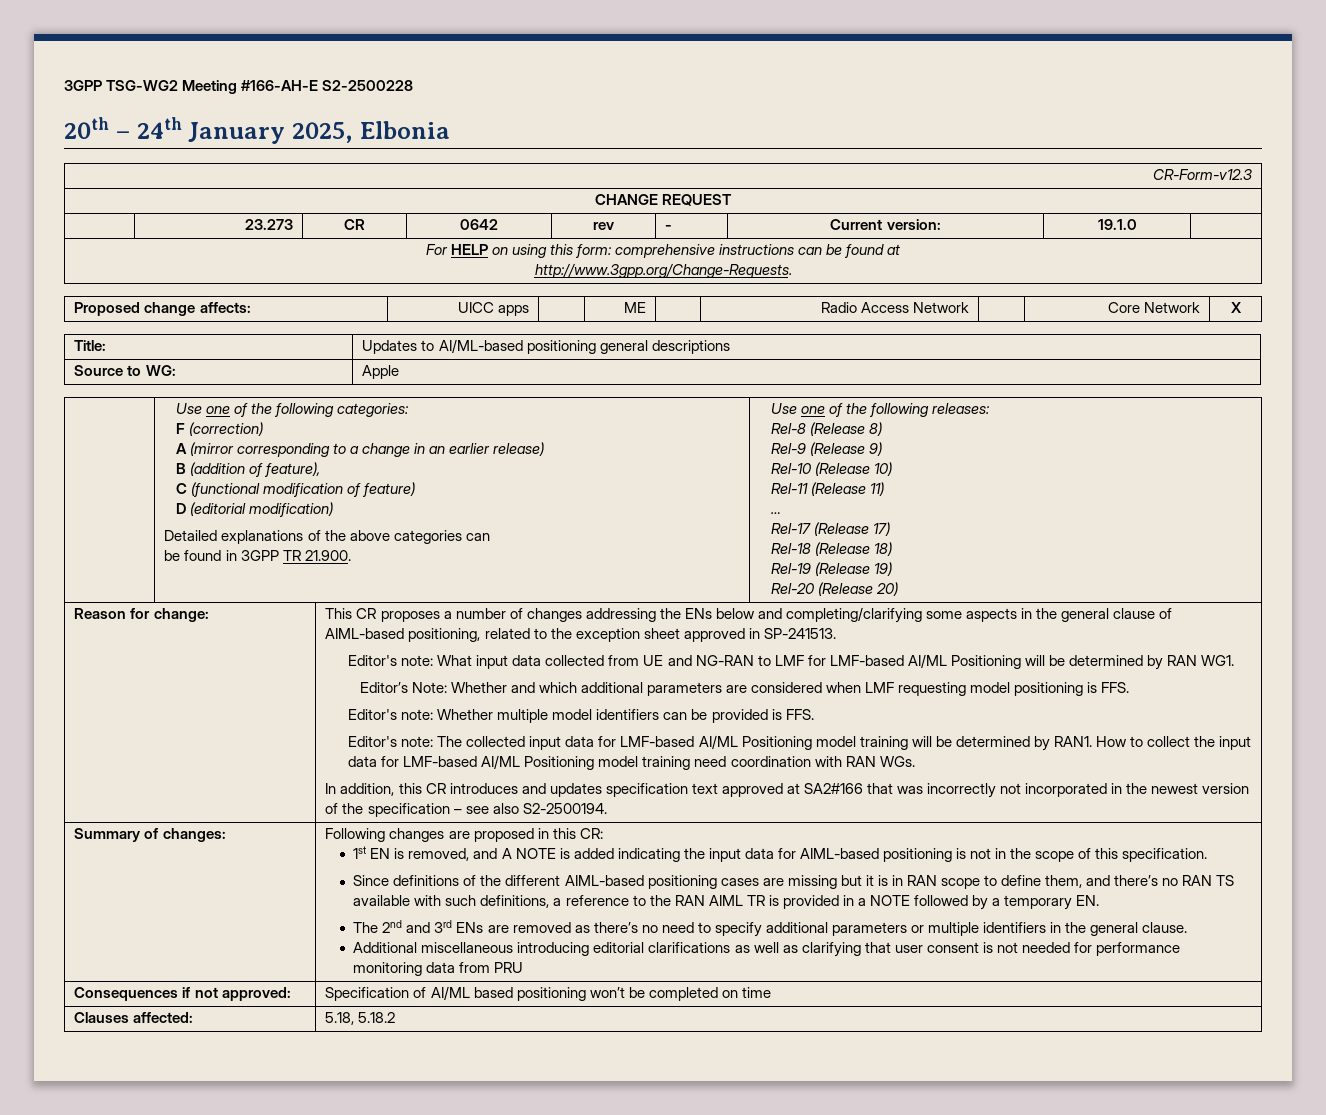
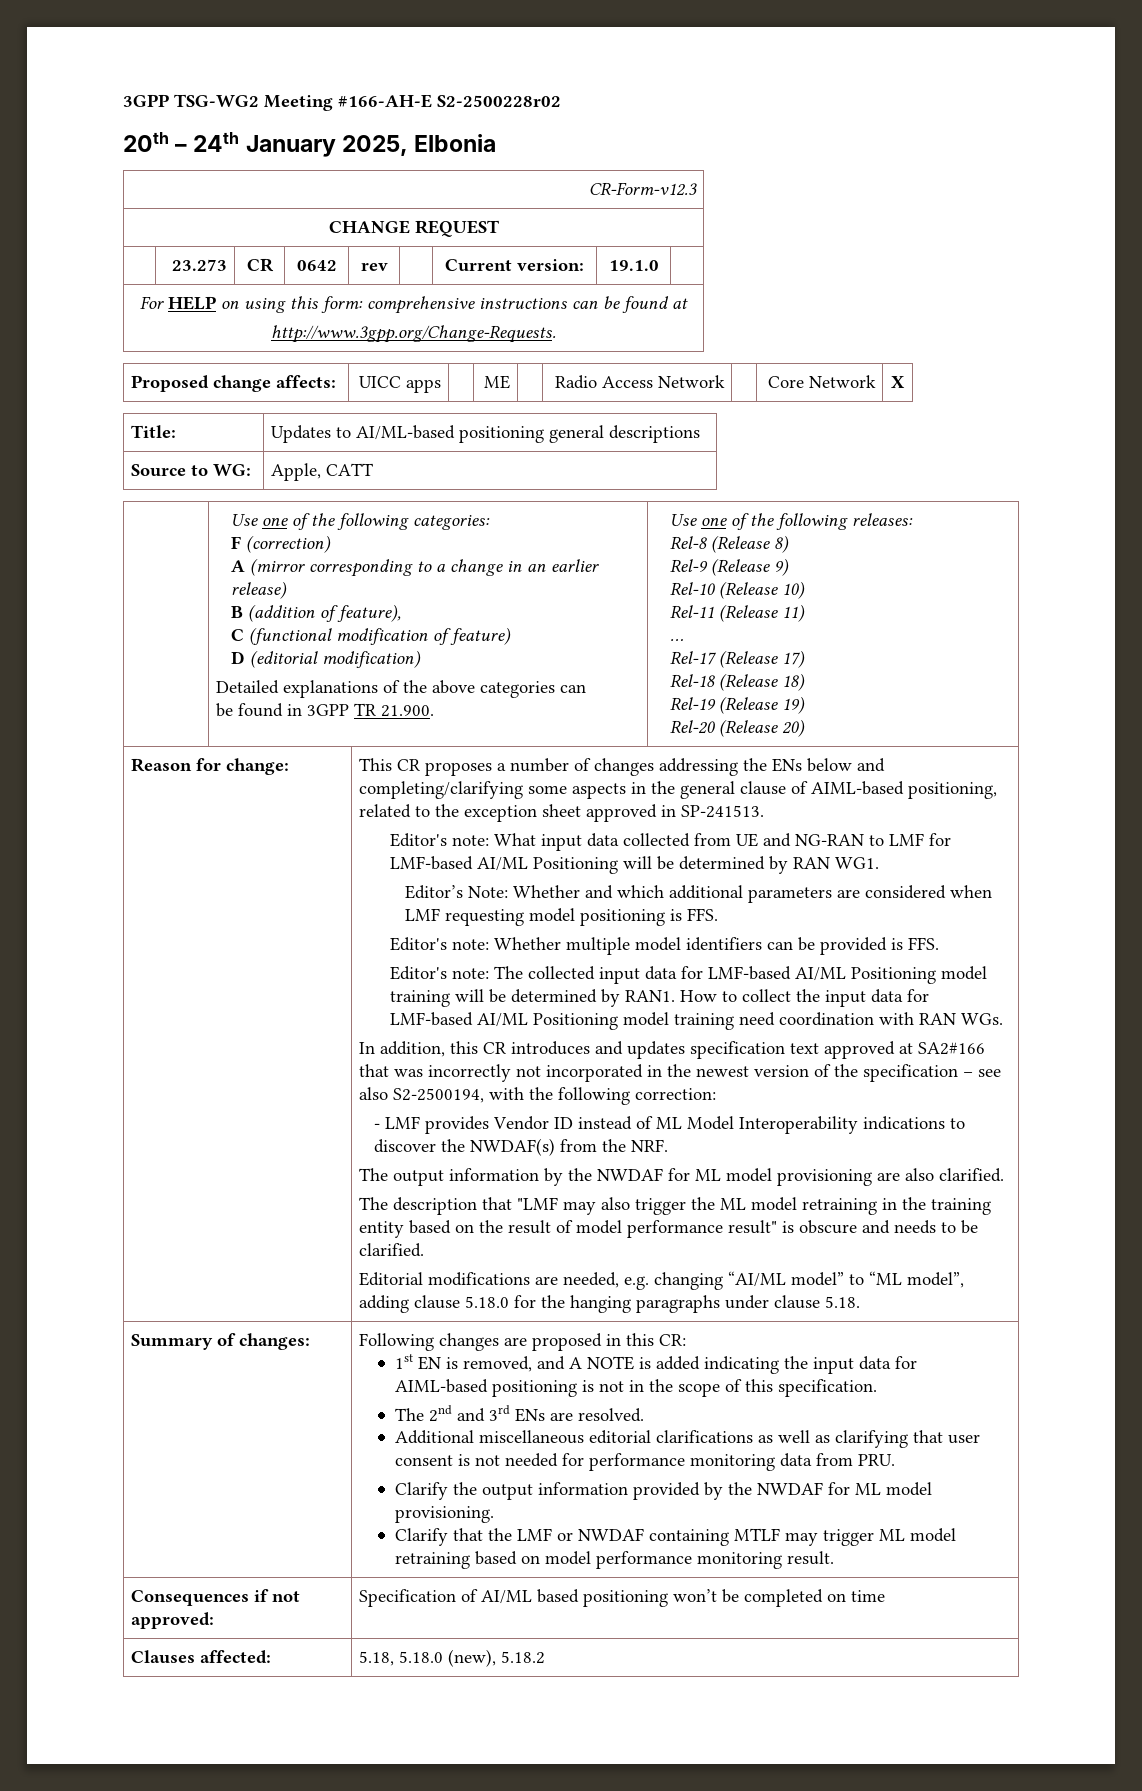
[322,80,414,91] S2-2500228 -> [437,95,561,107] S2-2500228r02
[665,225,673,230] - -> (388, 267) none
[362,365,400,379] Apple -> [271,463,374,481] Apple, CATT
[522,803,607,814] S2-2500194. -> [393,1087,717,1105] [374,1116,966,1134] [374,1138,669,1156] [359,1168,1005,1186] [359,1197,992,1215] [359,1220,979,1238] [359,1243,425,1257] [359,1271,965,1290] [359,1295,861,1313] S2-2500194, with the following correction: // - LMF provides Vendor ID instead of ML Model Interoperability indications to discover the NWDAF(s) from the NRF. // The output information by the NWDAF for ML model provisioning are also clarified. // The description that "LMF may also trigger the ML model retraining in the training entity based on the result of model performance result" is obscure and needs to be clarified. // Editorial modifications are needed, e.g. changing “AI/ML model” to “ML model”, adding clause 5.18.0 for the hanging paragraphs under clause 5.18.
[353,875,1235,889] [353,895,1100,910] // Since definitions of the different AIML-based positioning cases are missing but it is in RAN scope to define them, and there’s no RAN TS available with such definitions, a reference to the RAN AIML TR is provided in a NOTE followed by a temporary EN. -> (877, 1388) none
[512,922,1188,937] removed as there’s no need to specify additional parameters or multiple identifiers in the general clause. -> [577,1408,644,1422] resolved.
[517,942,590,956] introducing -> (584, 1437) none
[494,962,524,973] PRU -> [857,1454,895,1466] [394,1482,932,1500] [394,1506,494,1523] [394,1528,956,1546] [394,1551,834,1569] PRU. // Clarify the output information provided by the NWDAF for ML model provisioning. // Clarify that the LMF or NWDAF containing MTLF may trigger ML model retraining based on model performance monitoring result.
(355, 1018) none -> [399,1649,497,1667] 5.18.0 (new),

